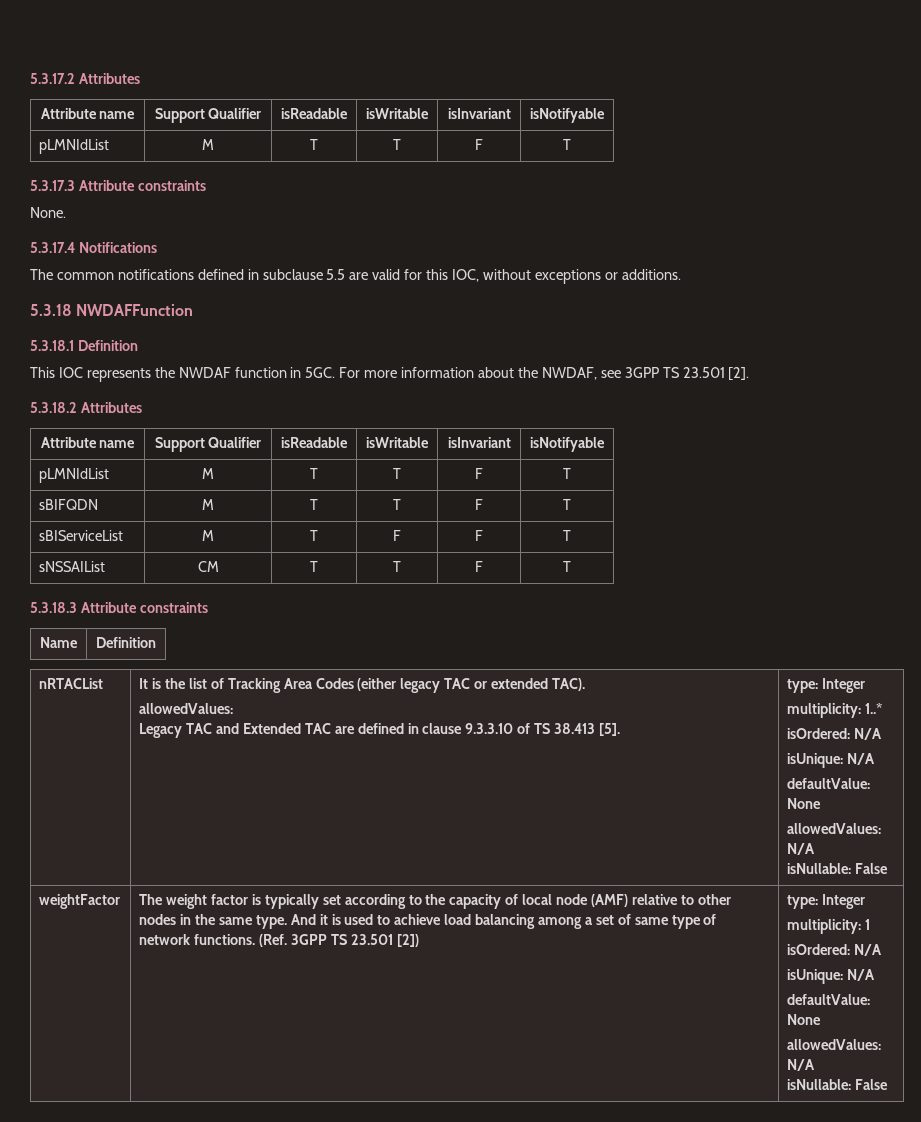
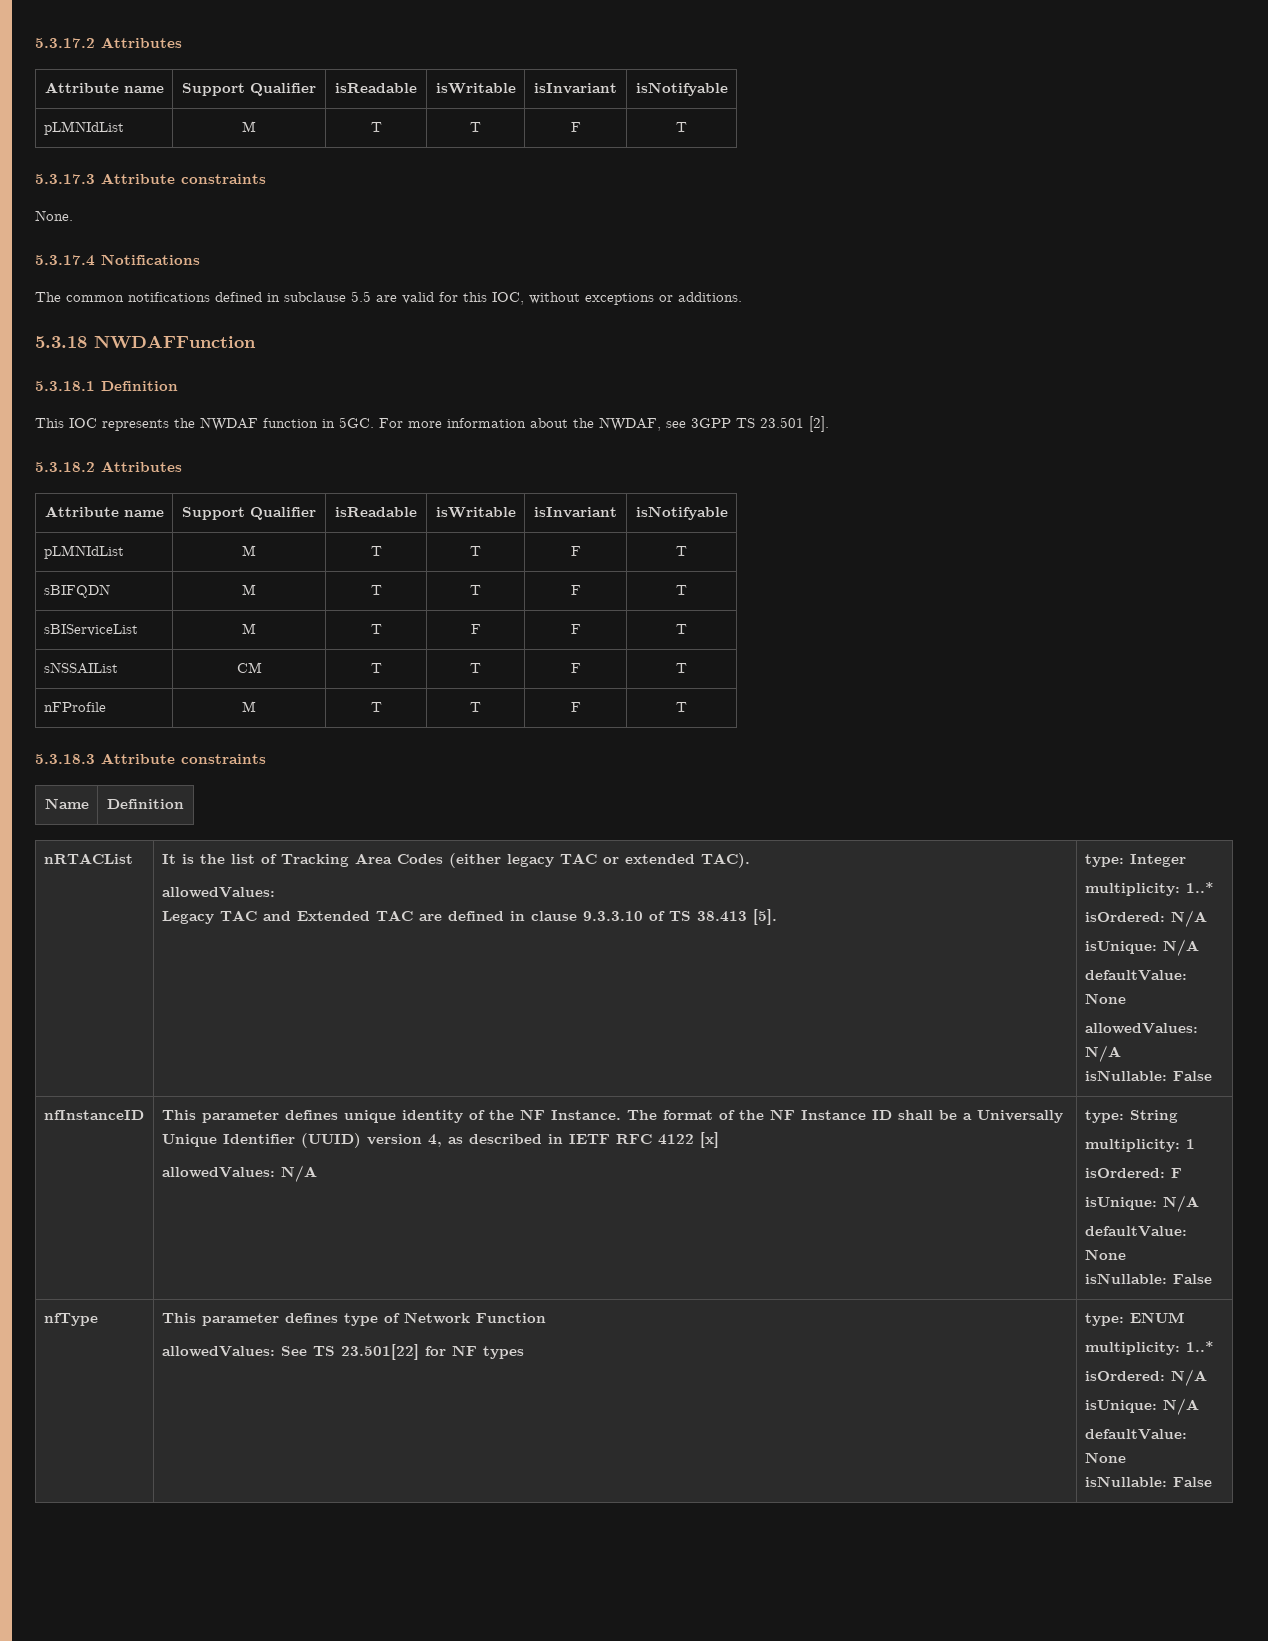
(571, 566) none -> [43,702,106,712] [242,701,256,712] [370,702,382,712] [470,702,481,712] [570,702,581,712] [676,702,687,712] // nFProfile | M | T | T | F | T
[39,894,121,909] [139,894,731,909] [139,914,717,929] [139,934,419,947] [787,894,866,909] weightFactor | The weight factor is typically set according to the capacity of local node (AMF) relative to other nodes in the same type. And it is used to achieve load balancing among a set of same type of network functions. (Ref. 3GPP TS 23.501 [2]) | type: Integer -> [43,1110,144,1120] [161,1109,1063,1123] [161,1132,719,1148] [161,1165,317,1182] [1084,1110,1178,1123] nfInstanceID | This parameter defines unique identity of the NF Instance. The format of the NF Instance ID shall be a Universally Unique Identifier (UUID) version 4, as described in IETF RFC 4122 [x] // allowedValues: N/A | type: String
[787,944,883,956] [787,969,876,984] [787,994,871,1005] [787,1014,822,1025] [787,1039,882,1050] [787,1059,816,1071] // isOrdered: N/A // isUnique: N/A // defaultValue: None // allowedValues: N/A -> [1084,1168,1182,1178] [1084,1195,1199,1212] [1084,1226,1187,1237] [1084,1249,1126,1260] [1084,1273,1212,1284] [43,1313,98,1326] [161,1312,546,1326] [161,1344,524,1360] [1084,1312,1184,1326] [1084,1341,1214,1355] [1084,1369,1207,1386] [1084,1398,1199,1415] [1084,1429,1187,1440] [1084,1452,1126,1463] // isOrdered: F // isUnique: N/A // defaultValue: None // isNullable: False // nfType | This parameter defines type of Network Function // allowedValues: See TS 23.501[22] for NF types | type: ENUM // multiplicity: 1..* // isOrdered: N/A // isUnique: N/A // defaultValue: None

